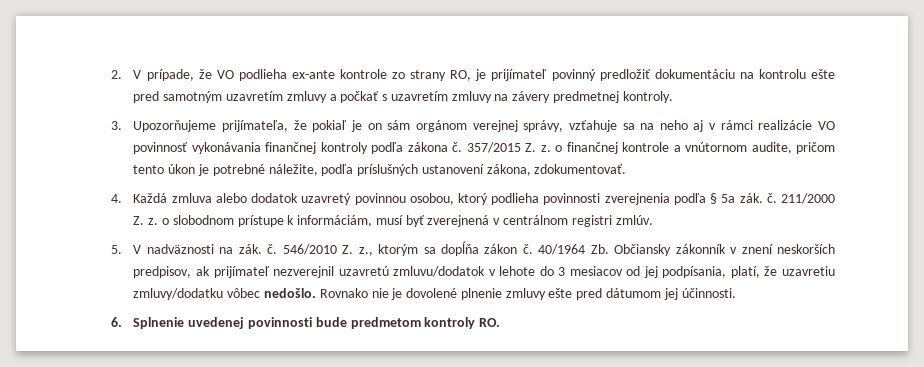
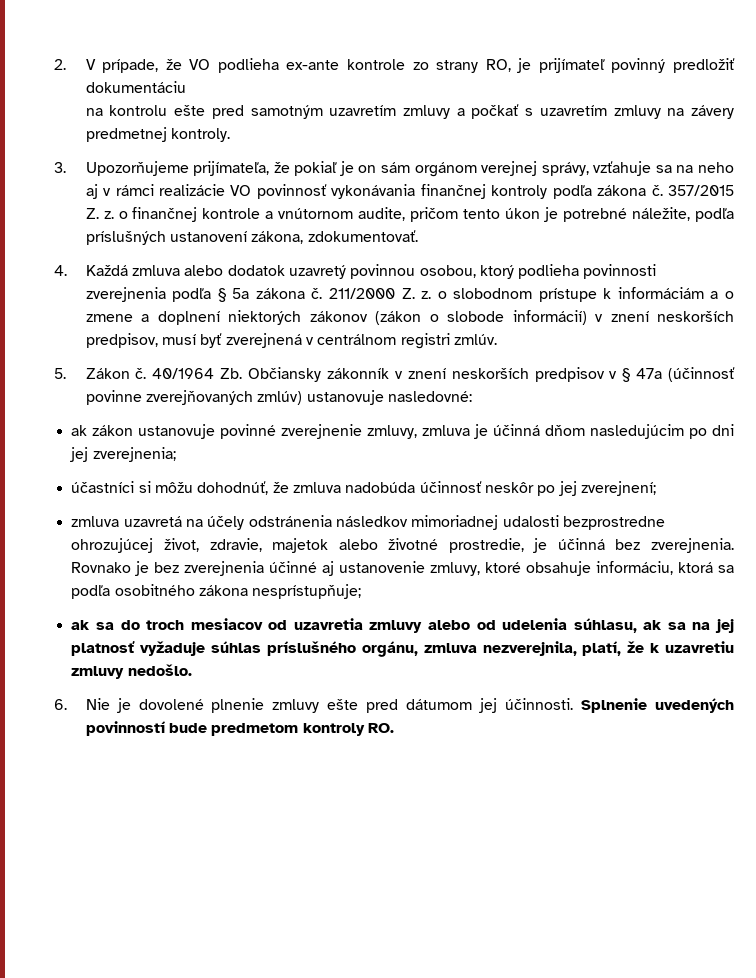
(735, 74) none -> (186, 87) //
[739,193,763,203] zák. -> [255,288,305,299] zákona
[297,215,373,227] informáciám, -> [617,287,735,299] [85,310,735,325] [85,333,158,348] informáciám a o zmene a doplnení niektorých zákonov (zákon o slobode informácií) v znení neskorších predpisov,
[133,241,518,256] V nadväznosti na zák. č. 546/2010 Z. z., ktorým sa dopĺňa zákon -> [85,368,130,379] Zákon
[133,266,835,278] [133,288,261,300] predpisov, ak prijímateľ nezverejnil uzavretú zmluvu/dodatok v lehote do 3 mesiacov od jej podpísania, platí, že uzavretiu zmluvy/dodatku vôbec -> [534,367,736,382] [85,390,472,405] [71,424,734,439] [70,447,176,462] [71,481,656,496] [71,515,665,530] [71,538,734,553] [71,561,734,576] [71,584,362,599] [71,618,734,633] [71,641,735,657] [71,666,125,679] predpisov v § 47a (účinnosť povinne zverejňovaných zmlúv) ustanovuje nasledovné: // ak zákon ustanovuje povinné zverejnenie zmluvy, zmluva je účinná dňom nasledujúcim po dni jej zverejnenia; // účastníci si môžu dohodnúť, že zmluva nadobúda účinnosť neskôr po jej zverejnení; // zmluva uzavretá na účely odstránenia následkov mimoriadnej udalosti bezprostredne ohrozujúcej život, zdravie, majetok alebo životné prostredie, je účinná bez zverejnenia. Rovnako je bez zverejnenia účinné aj ustanovenie zmluvy, ktoré obsahuje informáciu, ktorá sa podľa osobitného zákona nesprístupňuje; // ak sa do troch mesiacov od uzavretia zmluvy alebo od udelenia súhlasu, ak sa na jej platnosť vyžaduje súhlas príslušného orgánu, zmluva nezverejnila, platí, že k uzavretiu zmluvy
[319,288,389,298] Rovnako nie -> [53,698,110,710] // 6. Nie
[111,317,313,329] // 6. Splnenie uvedenej povinnosti -> [581,698,735,713] [85,721,165,736] Splnenie uvedených povinností

